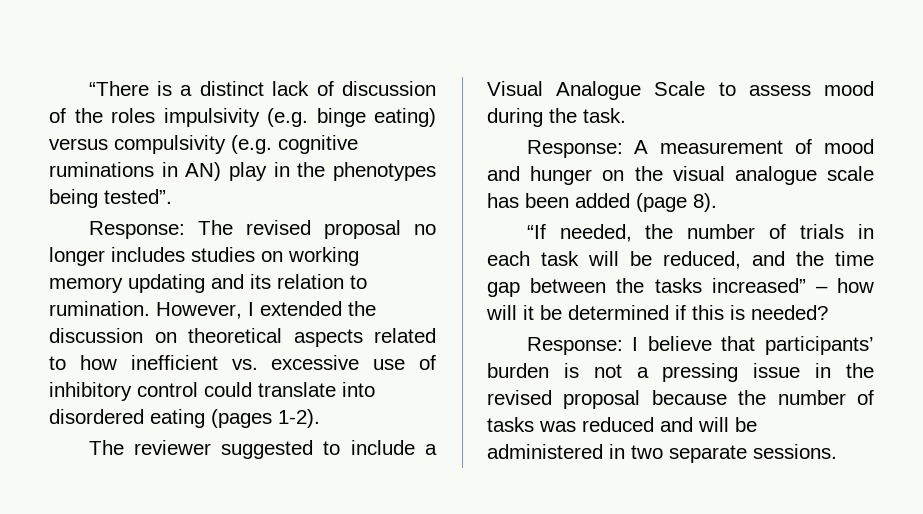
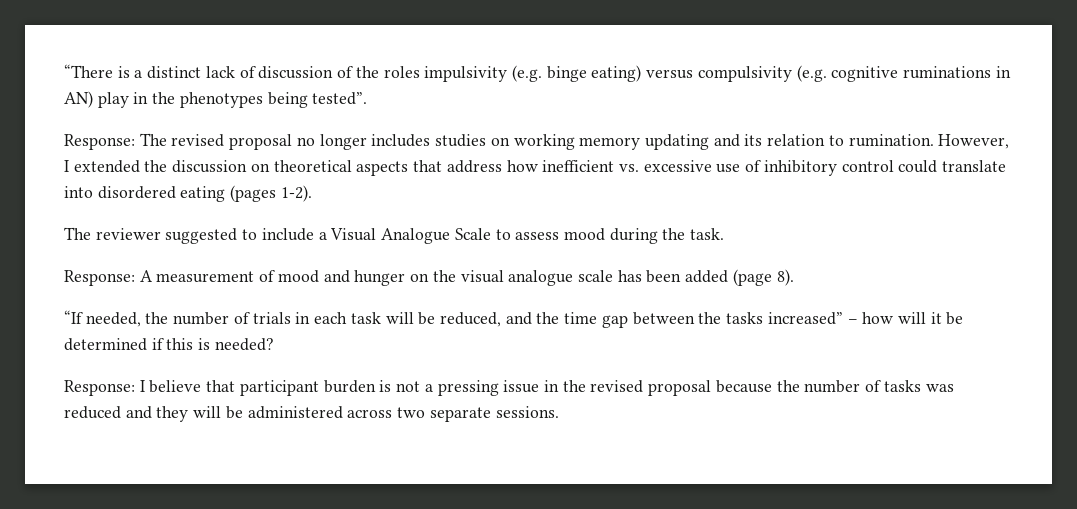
[374,328,436,343] [49,356,66,370] related to -> [413,160,502,173] that address
[765,336,874,355] participants’ -> [239,380,319,396] participant
(693, 424) none -> [156,406,189,422] they
[609,444,625,459] in -> [347,409,393,418] across

